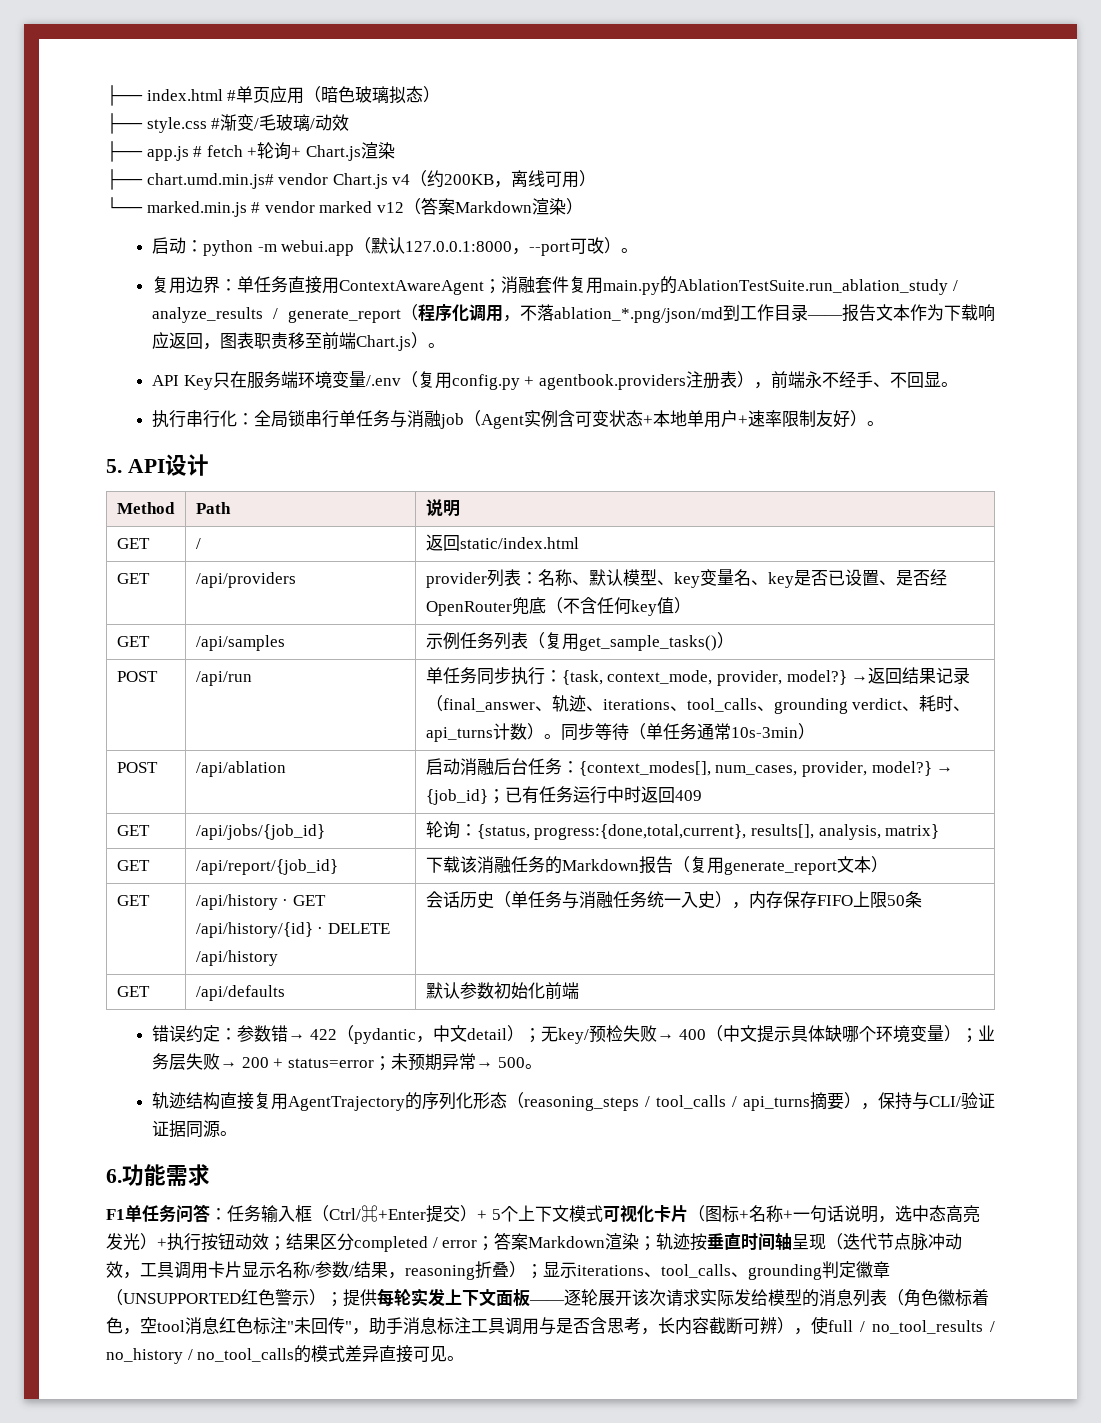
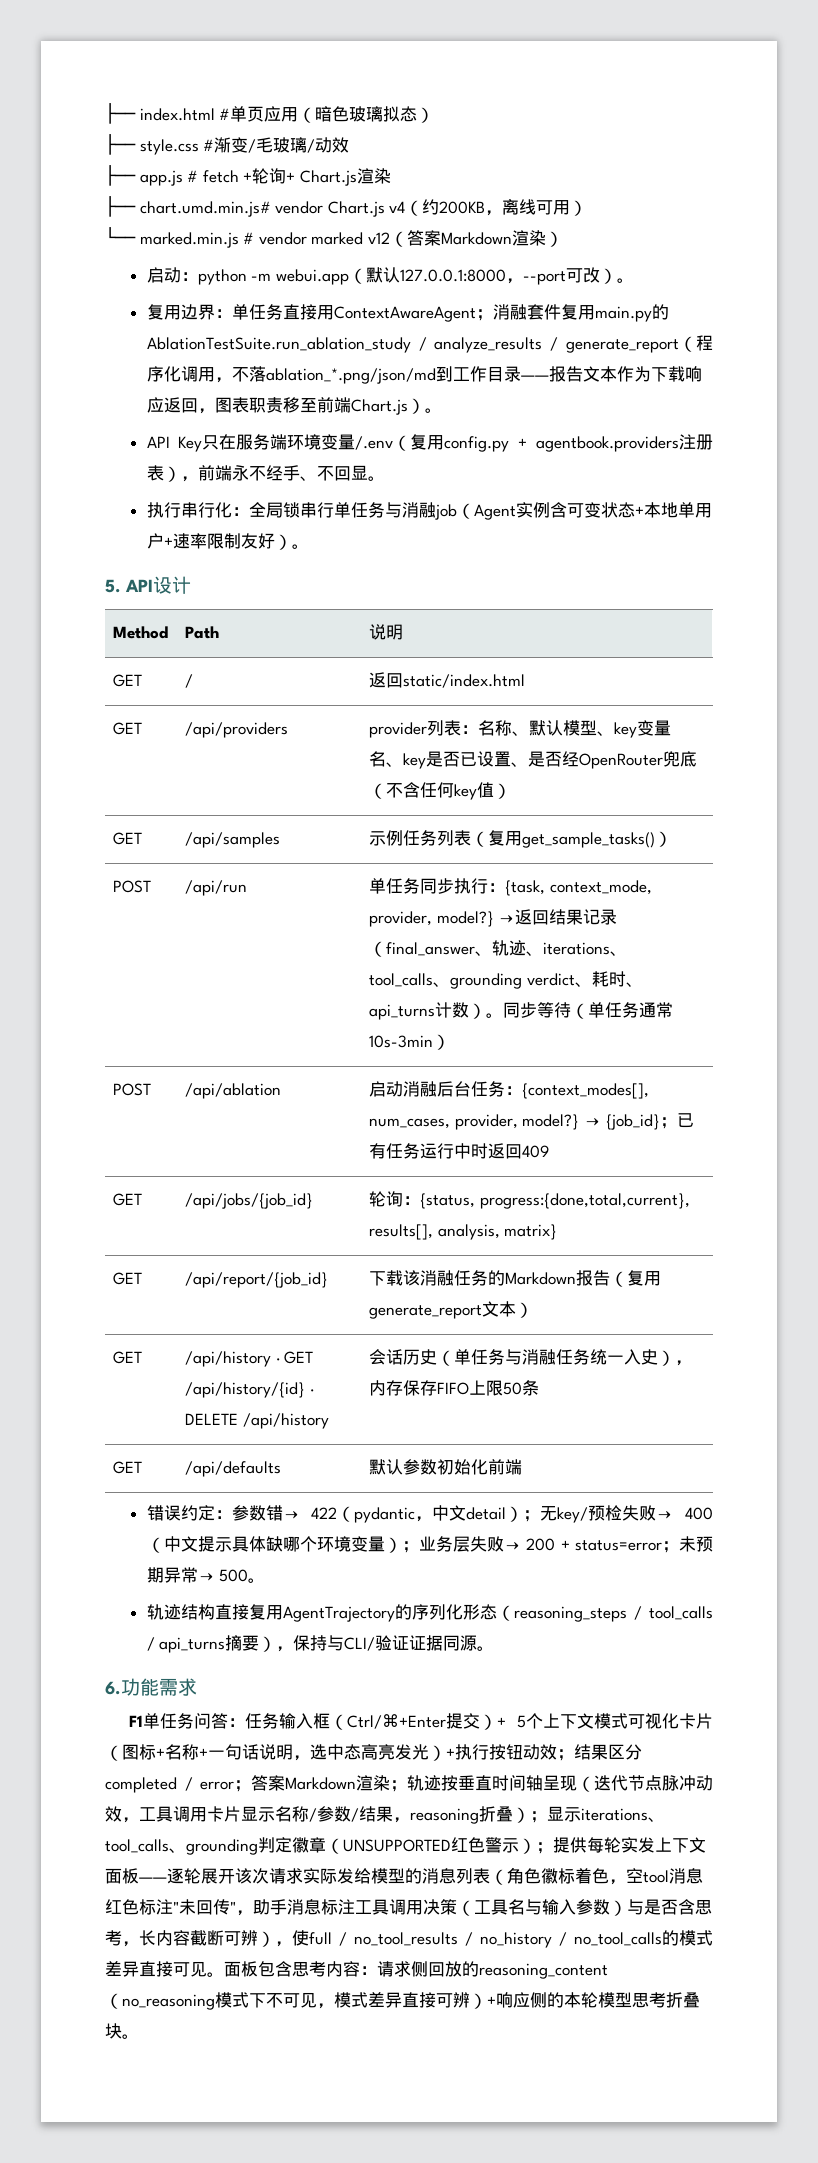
(539, 1326) none -> [423,1899,627,1916] 决策（工具名与输入参数）
(465, 1358) none -> [224,1961,608,1979] [105,1992,700,2010] [105,2023,139,2039] 面板包含思考内容：请求侧回放的reasoning_content（no_reasoning模式下不可见，模式差异直接可辨）+响应侧的本轮模型思考折叠块。

